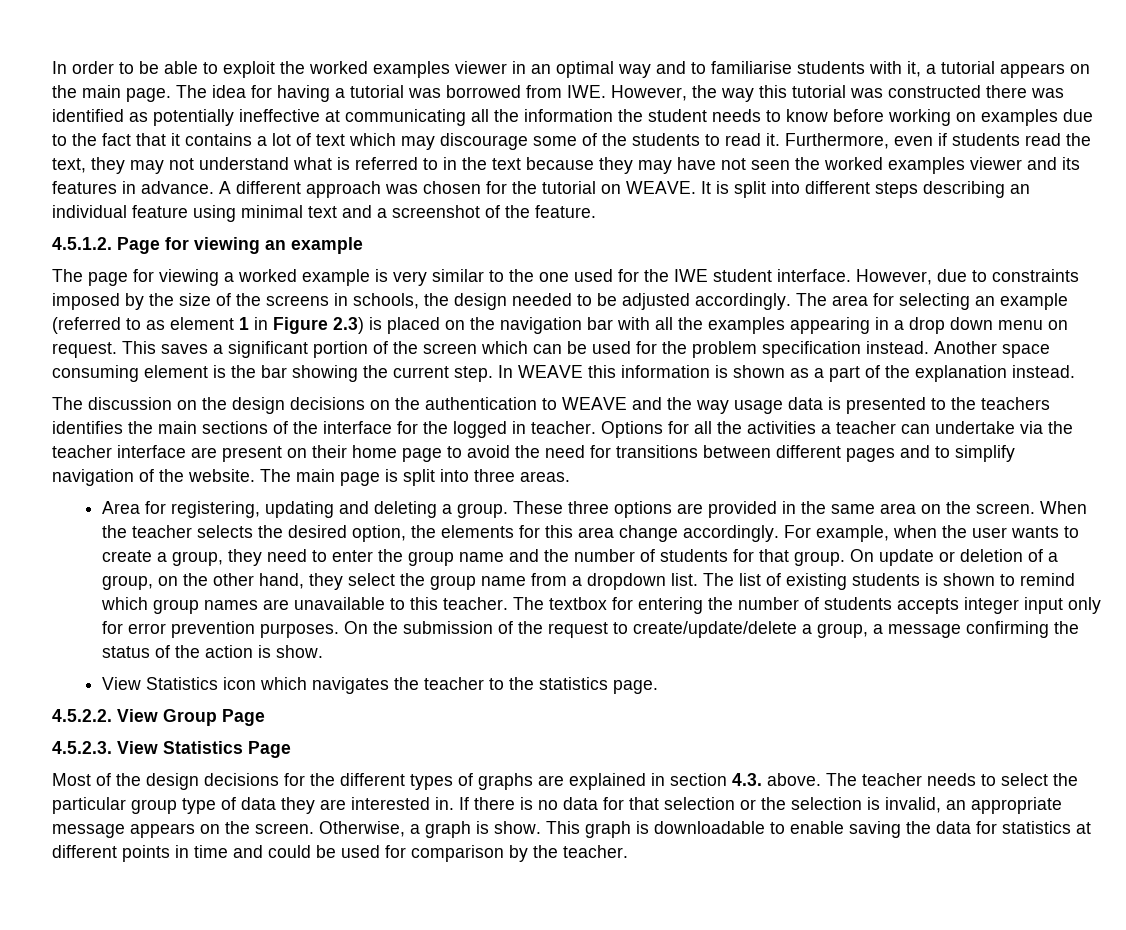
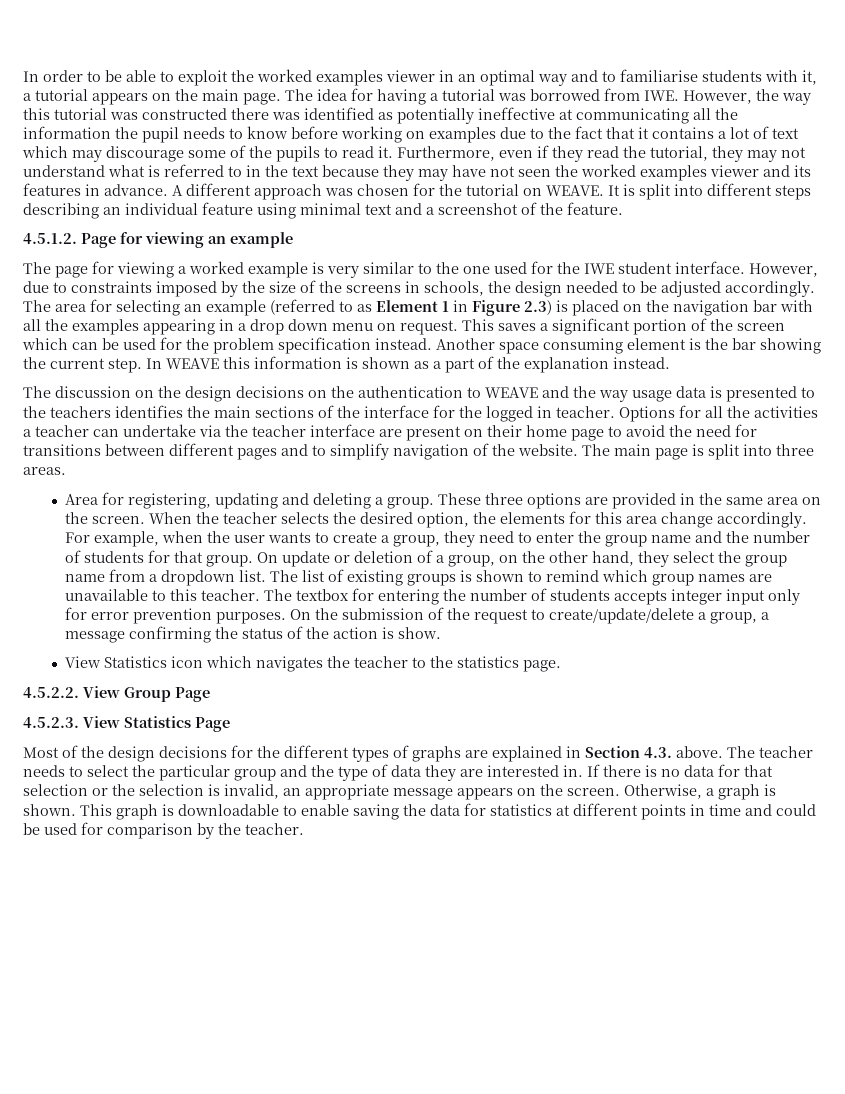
[648,109,707,122] student -> [142,127,179,143] pupil
[632,133,700,146] students -> [276,146,320,162] pupils
[952,133,1020,146] students -> [552,146,583,162] they
[52,158,86,173] text, -> [650,146,708,161] tutorial,
[170,317,234,330] element -> [376,300,438,312] Element
[851,573,920,586] students -> [406,574,456,586] groups
[670,773,727,786] section -> [585,746,640,758] Section
(177, 806) none -> [280,765,334,777] and the
[494,821,541,834] show. -> [23,804,76,816] shown.

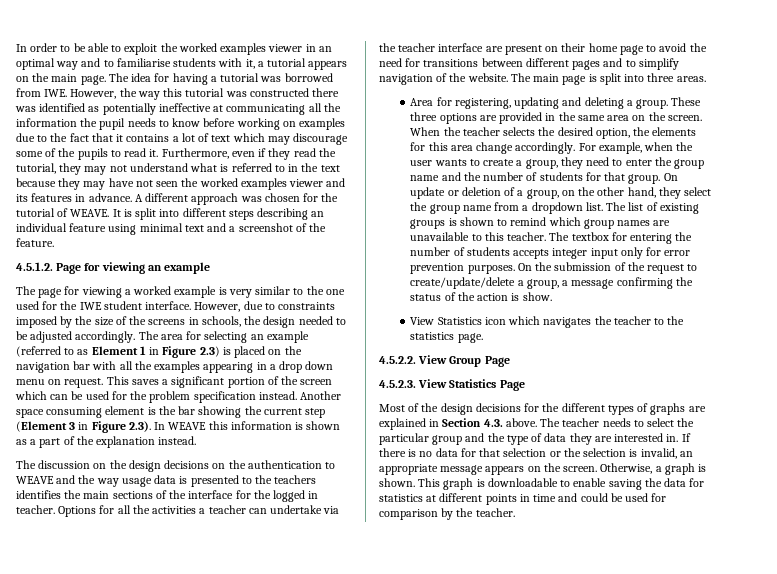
[523,188,542,196] on -> [57,208,69,217] of
[108,358,142,373] step. -> [305,408,326,418] [16,421,151,433] step (Element 3 in Figure 2.3).

